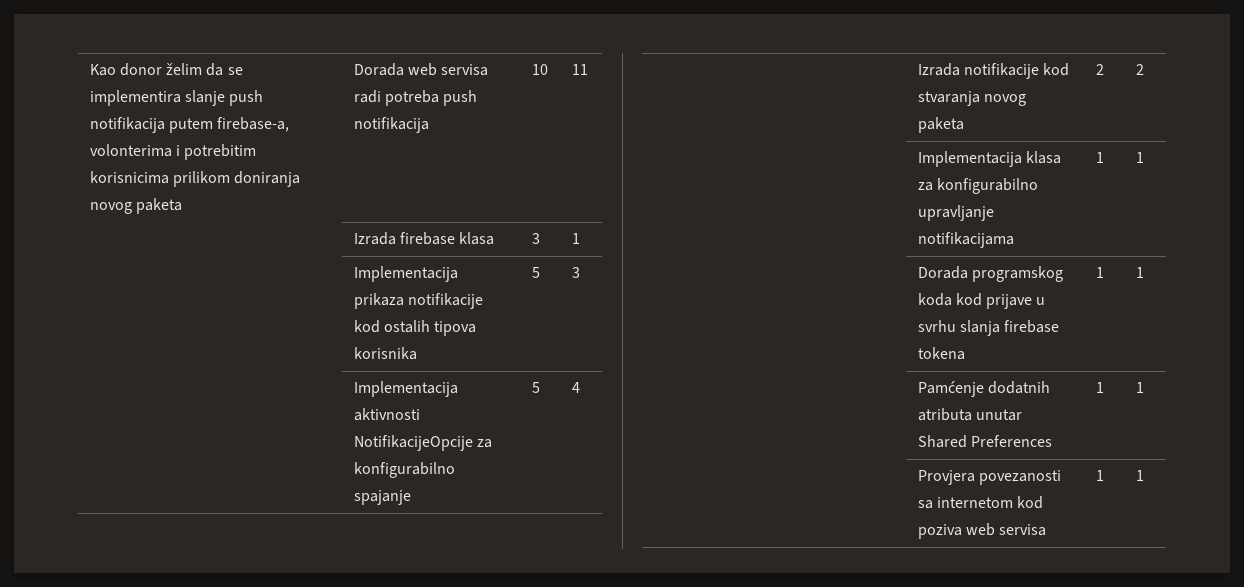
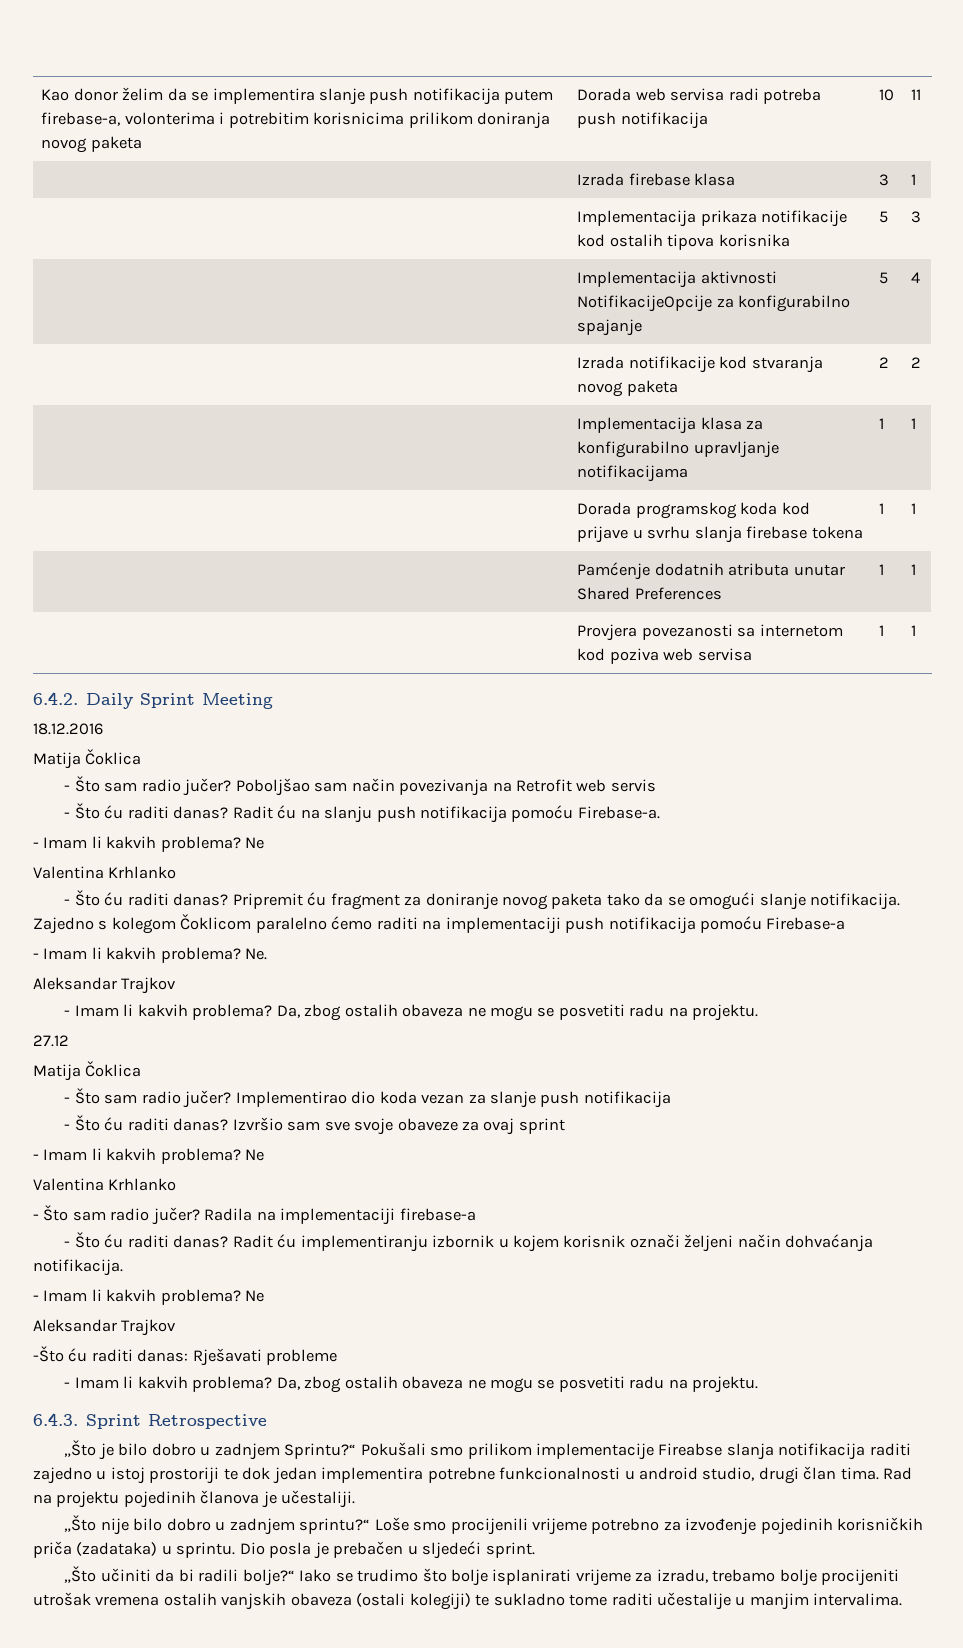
(1144, 475) none -> [33,692,274,709] [33,723,103,735] [33,749,142,769] [64,776,656,796] [64,803,660,823] [33,836,265,852] [33,866,177,879] [64,890,901,910] [33,914,846,934] [33,947,268,963] [33,977,176,994] [64,1004,759,1021] [33,1035,69,1047] [33,1061,142,1081] [64,1088,671,1108] [64,1115,565,1135] [33,1148,265,1164] [33,1178,177,1191] [33,1205,476,1225] [64,1232,874,1252] [33,1259,123,1276] [33,1289,265,1305] [33,1319,176,1336] [33,1346,338,1366] [64,1376,759,1393] [33,1413,268,1429] [64,1440,911,1460] [33,1466,913,1484] [33,1490,356,1508] [64,1515,924,1535] [33,1541,535,1559] [64,1566,900,1586] [33,1592,903,1610] // 6.4.2. Daily Sprint Meeting // 18.12.2016 // Matija Čoklica // - Što sam radio jučer? Poboljšao sam način povezivanja na Retrofit web servis // - Što ću raditi danas? Radit ću na slanju push notifikacija pomoću Firebase-a. // - Imam li kakvih problema? Ne // Valentina Krhlanko // - Što ću raditi danas? Pripremit ću fragment za doniranje novog paketa tako da se omogući slanje notifikacija. Zajedno s kolegom Čoklicom paralelno ćemo raditi na implementaciji push notifikacija pomoću Firebase-a // - Imam li kakvih problema? Ne. // Aleksandar Trajkov // - Imam li kakvih problema? Da, zbog ostalih obaveza ne mogu se posvetiti radu na projektu. // 27.12 // Matija Čoklica // - Što sam radio jučer? Implementirao dio koda vezan za slanje push notifikacija // - Što ću raditi danas? Izvršio sam sve svoje obaveze za ovaj sprint // - Imam li kakvih problema? Ne // Valentina Krhlanko // - Što sam radio jučer? Radila na implementaciji firebase-a // - Što ću raditi danas? Radit ću implementiranju izbornik u kojem korisnik označi željeni način dohvaćanja notifikacija. // - Imam li kakvih problema? Ne // Aleksandar Trajkov // -Što ću raditi danas: Rješavati probleme // - Imam li kakvih problema? Da, zbog ostalih obaveza ne mogu se posvetiti radu na projektu. // 6.4.3. Sprint Retrospective // „Što je bilo dobro u zadnjem Sprintu?“ Pokušali smo prilikom implementacije Fireabse slanja notifikacija raditi zajedno u istoj prostoriji te dok jedan implementira potrebne funkcionalnosti u android studio, drugi član tima. Rad na projektu pojedinih članova je učestaliji. // „Što nije bilo dobro u zadnjem sprintu?“ Loše smo procijenili vrijeme potrebno za izvođenje pojedinih korisničkih priča (zadataka) u sprintu. Dio posla je prebačen u sljedeći sprint. // „Što učiniti da bi radili bolje?“ Iako se trudimo što bolje isplanirati vrijeme za izradu, trebamo bolje procijeniti utrošak vremena ostalih vanjskih obaveza (ostali kolegiji) te sukladno tome raditi učestalije u manjim intervalima.

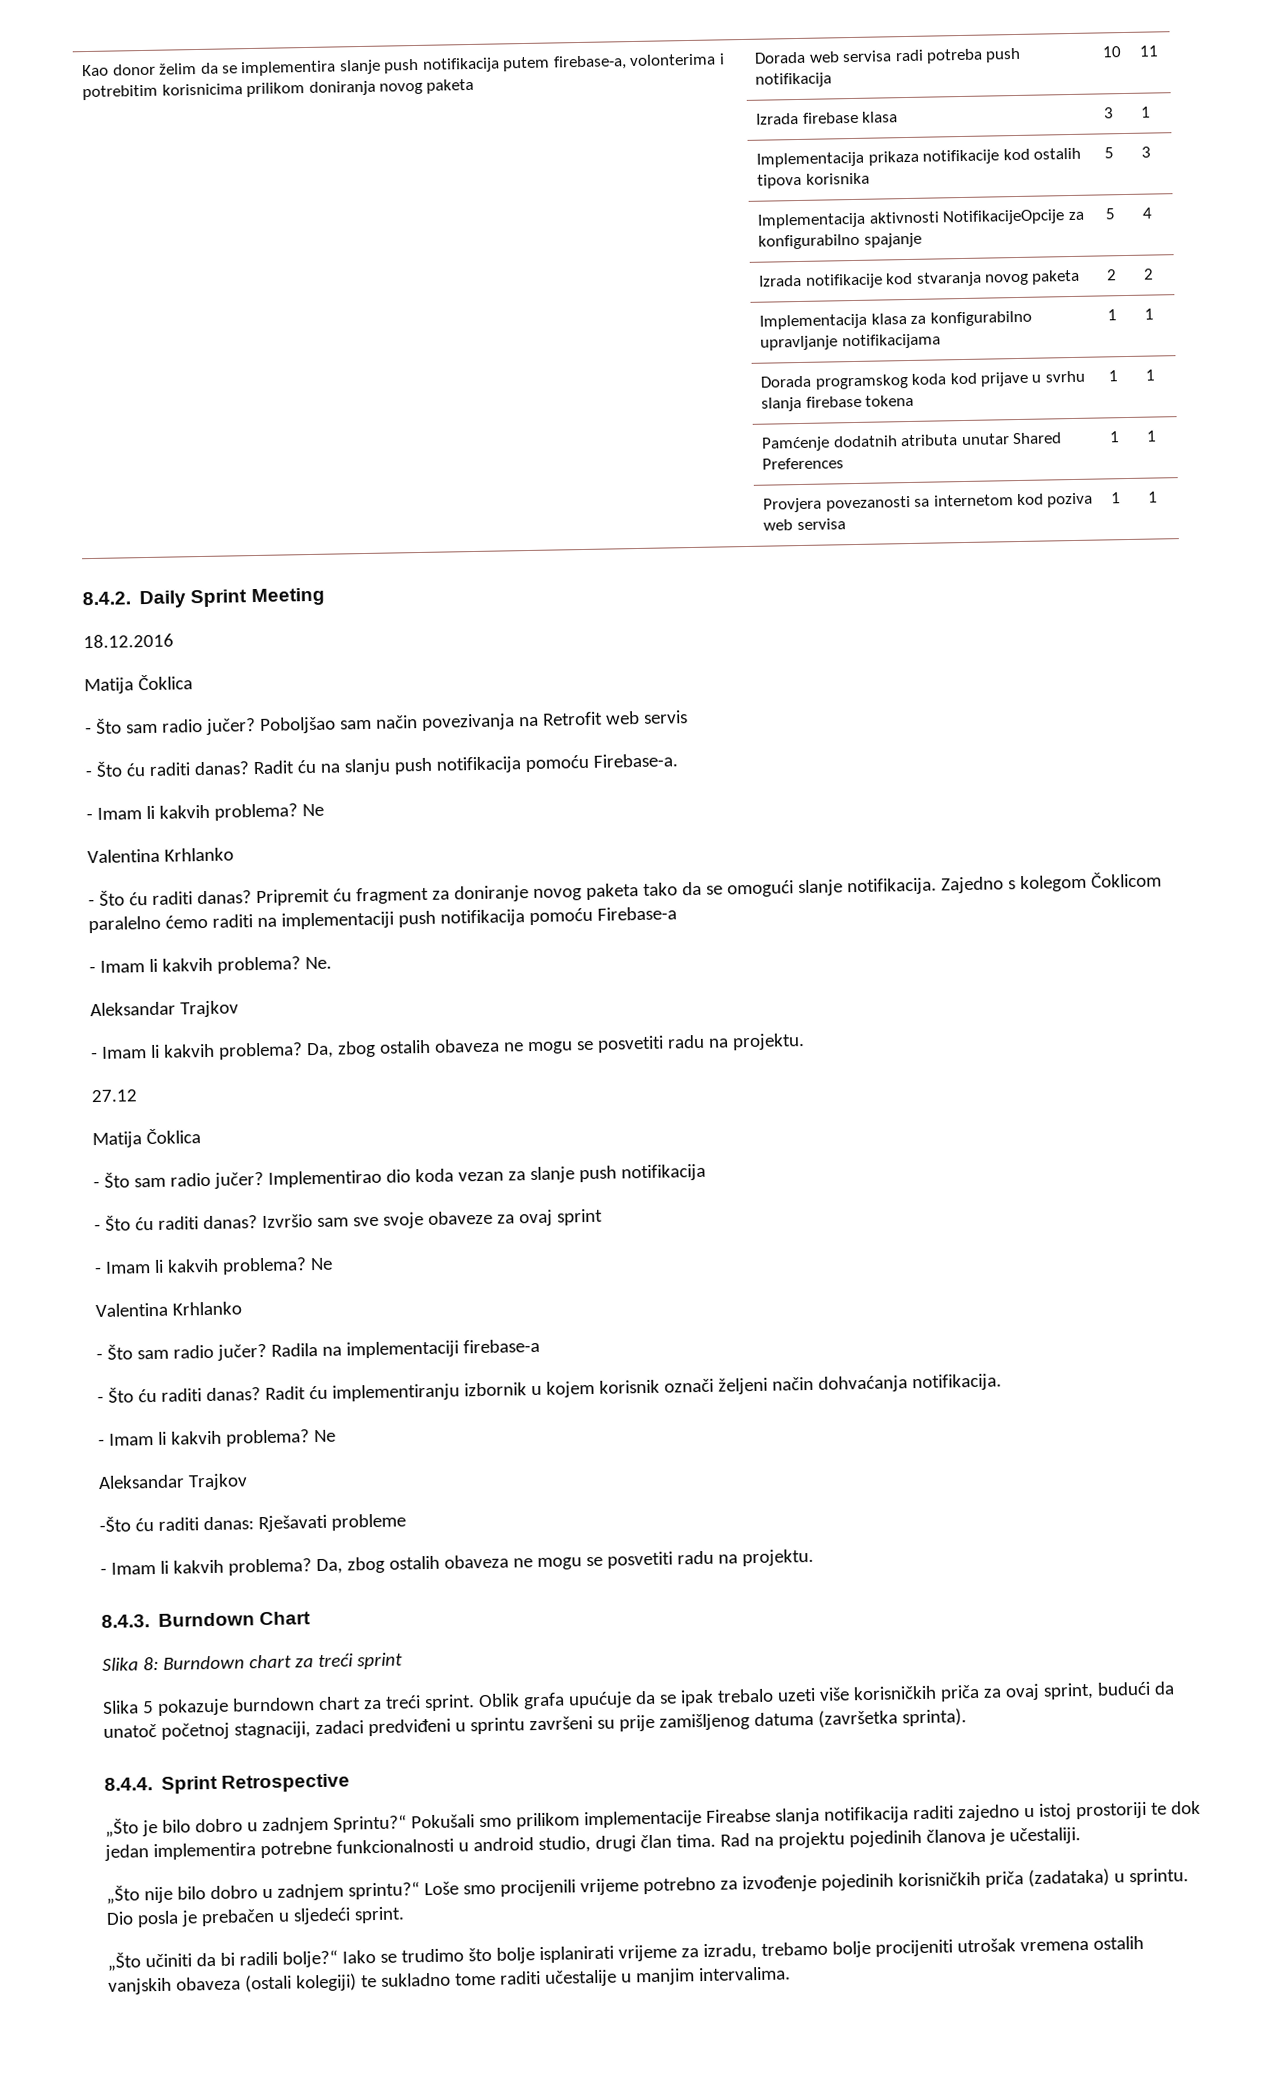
[33,692,78,705] 6.4.2. -> [82,591,131,606] 8.4.2.
[33,1413,78,1426] 6.4.3. -> [101,1611,312,1629] [102,1652,403,1671] [102,1681,1175,1716] [103,1708,967,1740] [104,1777,153,1791] 8.4.3. Burndown Chart // Slika 8: Burndown chart za treći sprint // Slika 5 pokazuje burndown chart za treći sprint. Oblik grafa upućuje da se ipak trebalo uzeti više korisničkih priča za ovaj sprint, budući da unatoč početnoj stagnaciji, zadaci predviđeni u sprintu završeni su prije zamišljenog datuma (završetka sprinta). // 8.4.4.

